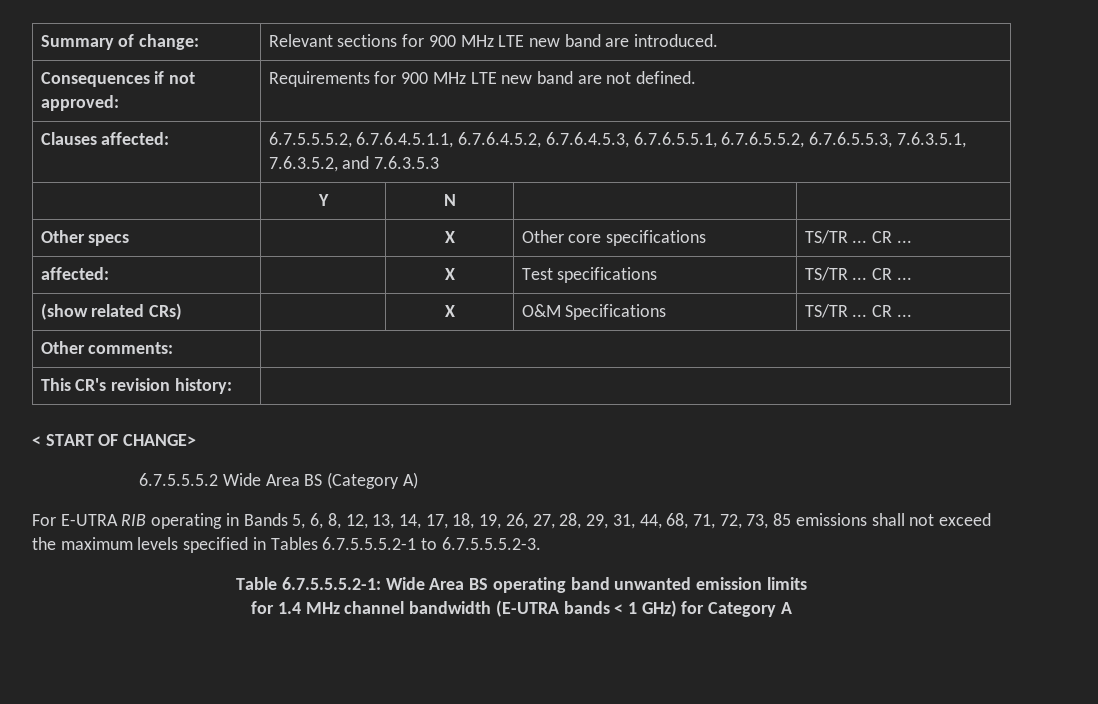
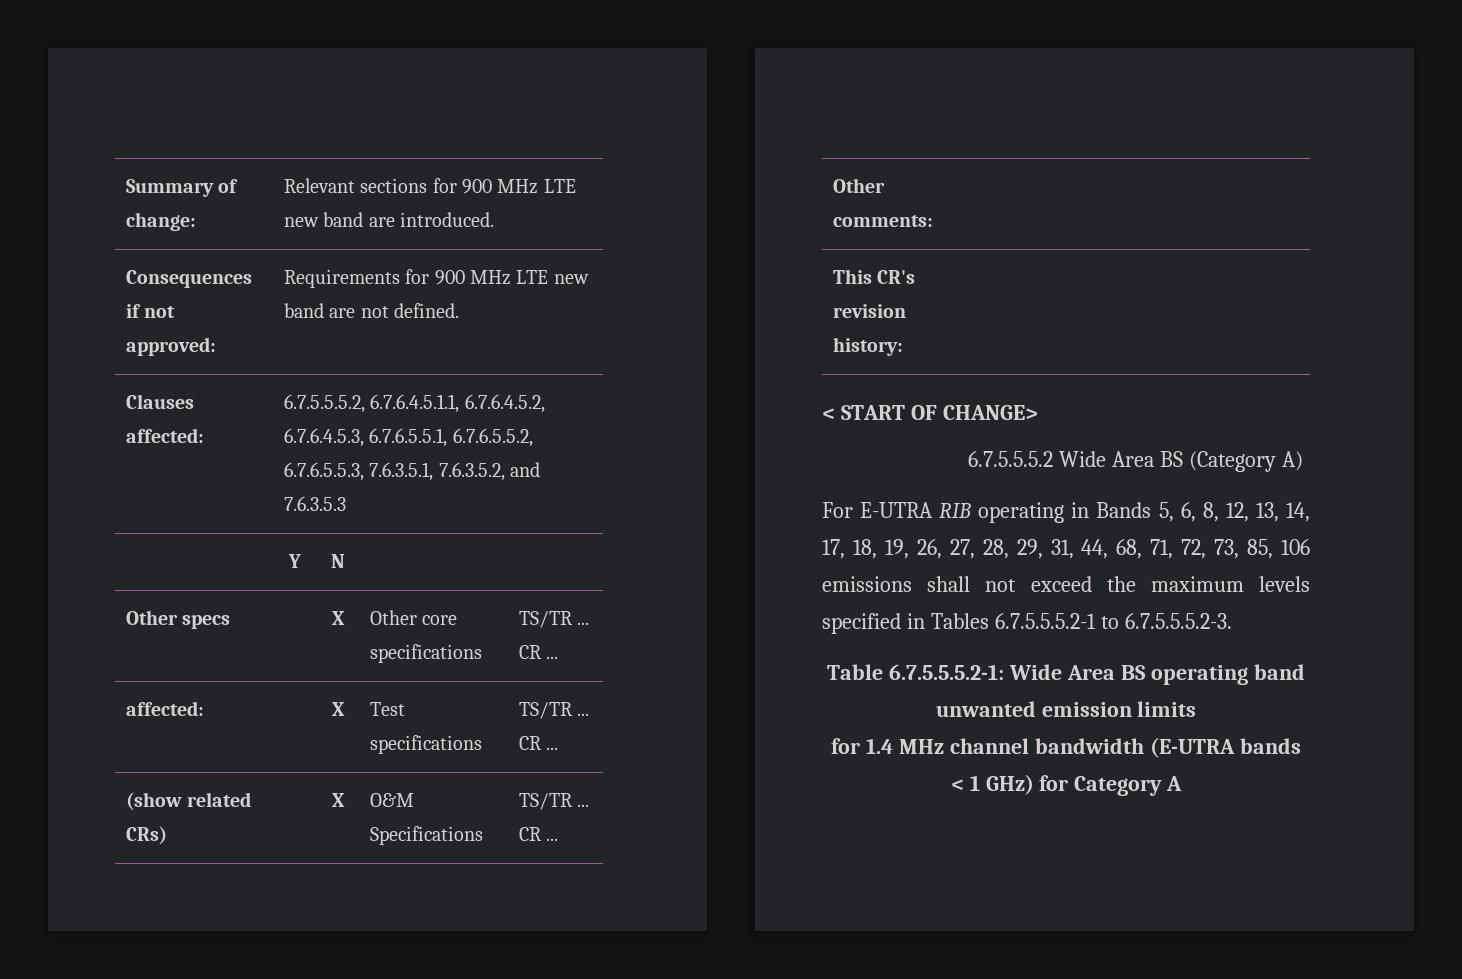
[773,513,792,526] 85 -> [1247,539,1310,559] 85, 106

